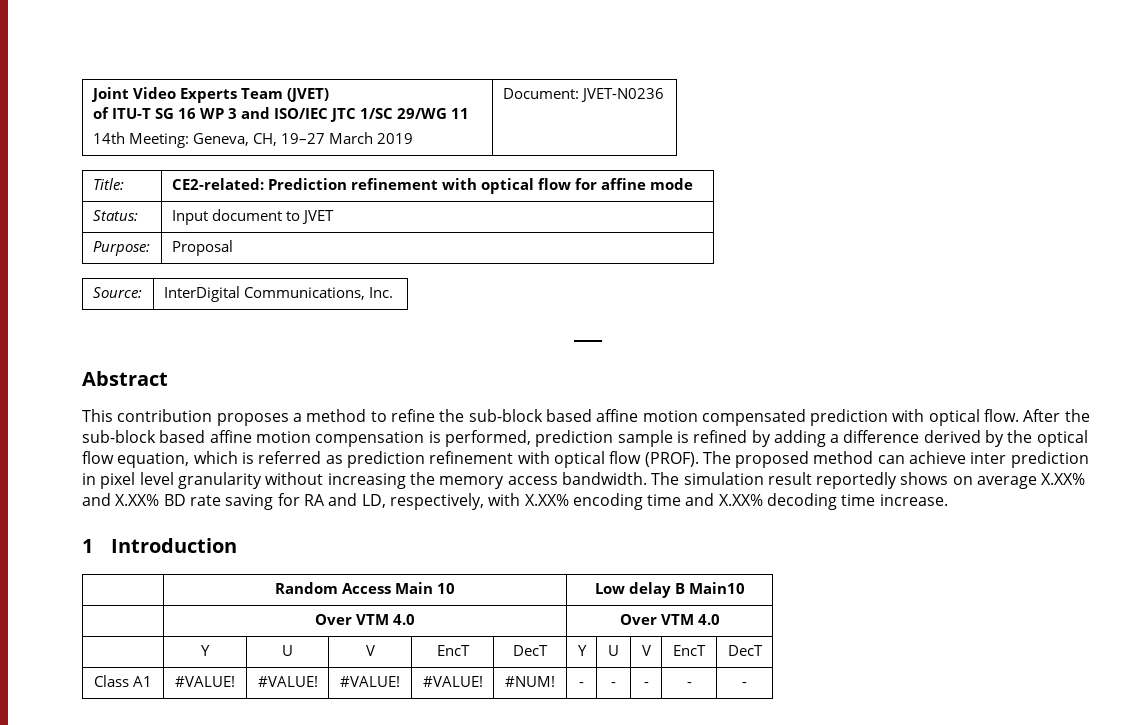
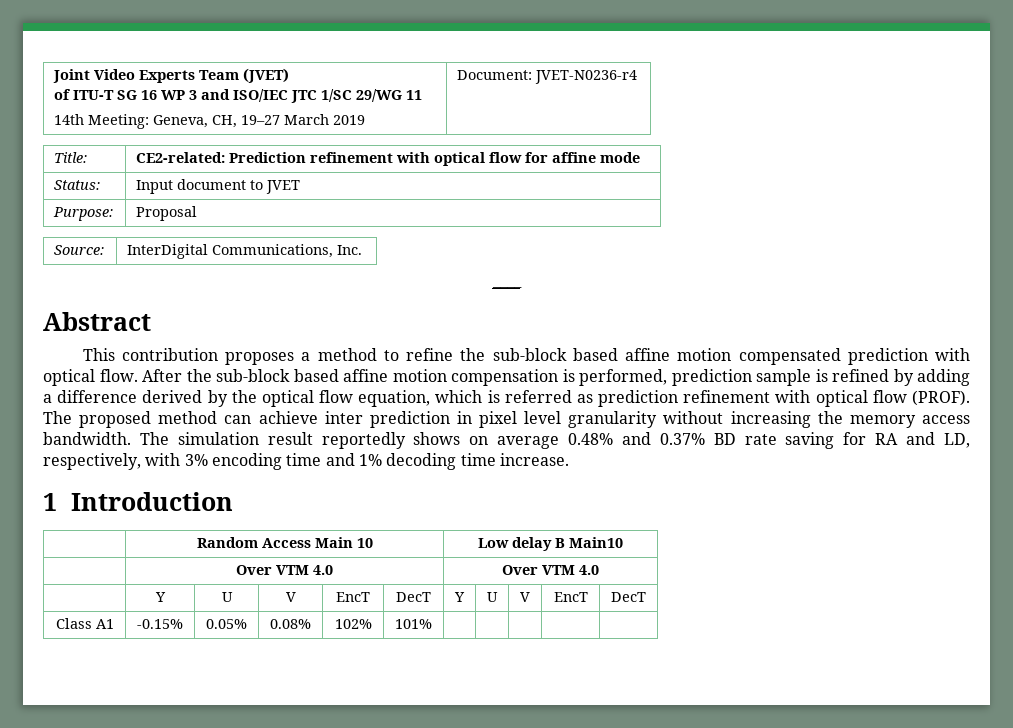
[580,88,664,102] JVET-N0236 -> [535,70,638,84] JVET-N0236-r4
[1041,473,1086,485] [82,493,160,506] X.XX% and X.XX% -> [568,432,705,445] 0.48% and 0.37%
[524,494,569,506] X.XX% -> [184,454,208,466] 3%
[718,494,763,506] X.XX% -> [358,454,382,466] 1%
[175,676,235,687] [257,676,318,687] [340,676,400,687] [422,676,483,687] [505,676,555,687] [579,682,584,687] [611,682,616,687] [643,682,649,687] [686,682,692,687] [742,682,747,687] #VALUE! | #VALUE! | #VALUE! | #VALUE! | #NUM! | - | - | - | - | - -> [137,619,183,629] [206,619,247,629] [270,619,311,629] [334,619,372,629] [395,619,432,629] -0.15% | 0.05% | 0.08% | 102% | 101% | | | | |

